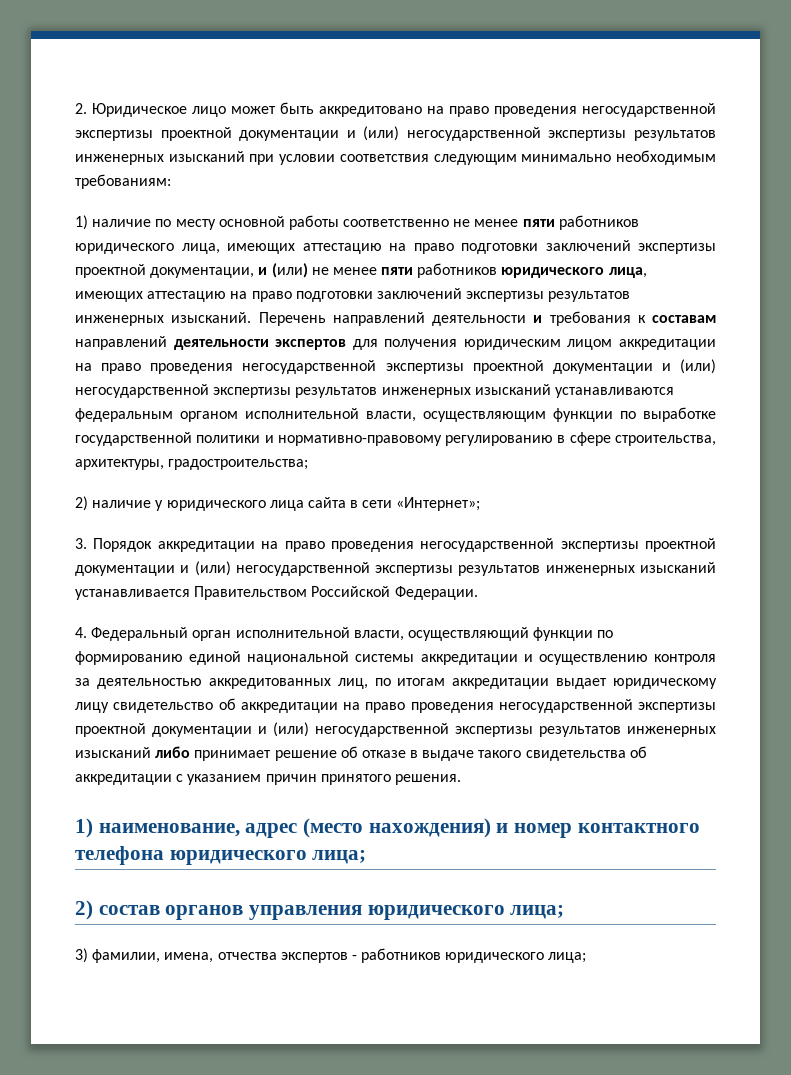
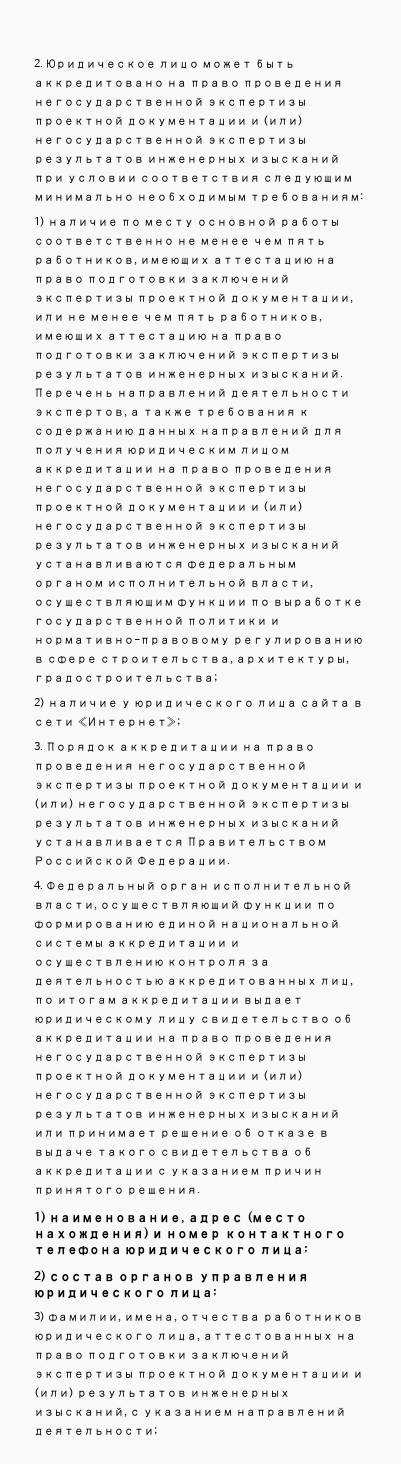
[522,215,639,230] [75,243,220,254] пяти работников юридического лица, -> [252,238,326,245] [34,255,137,266] чем пять работников,
[258,263,647,278] и (или) не менее пяти работников юридического лица, -> [34,312,322,323] или не менее чем пять работников,
[533,311,716,326] [75,336,347,350] и требования к составам направлений деятельности экспертов -> [34,407,309,418] [34,426,310,437] экспертов, а также требования к содержанию данных направлений
[155,746,191,758] либо -> [34,1130,64,1137] или
[280,948,587,963] экспертов - работников юридического лица; -> [262,1312,363,1323] [34,1333,356,1342] [34,1350,290,1361] [34,1369,363,1380] [34,1387,290,1399] [34,1407,346,1418] [34,1427,157,1436] работников юридического лица, аттестованных на право подготовки заключений экспертизы проектной документации и (или) результатов инженерных изысканий, с указанием направлений деятельности;

